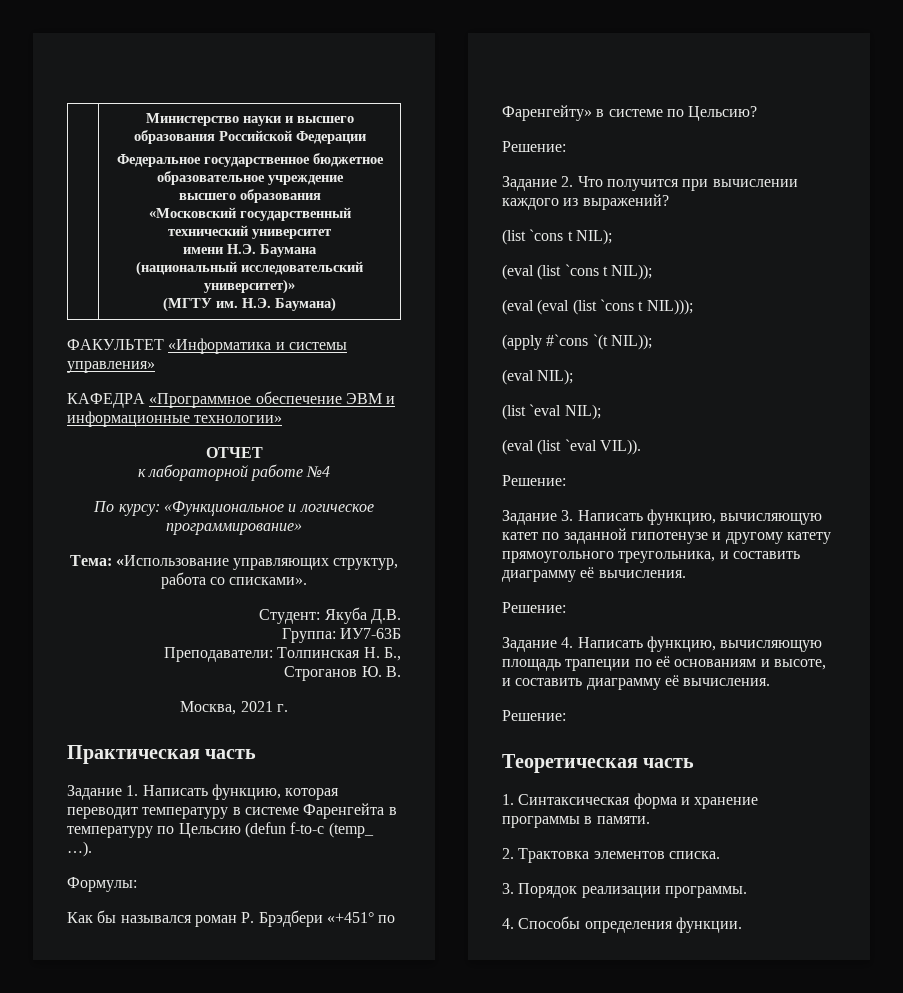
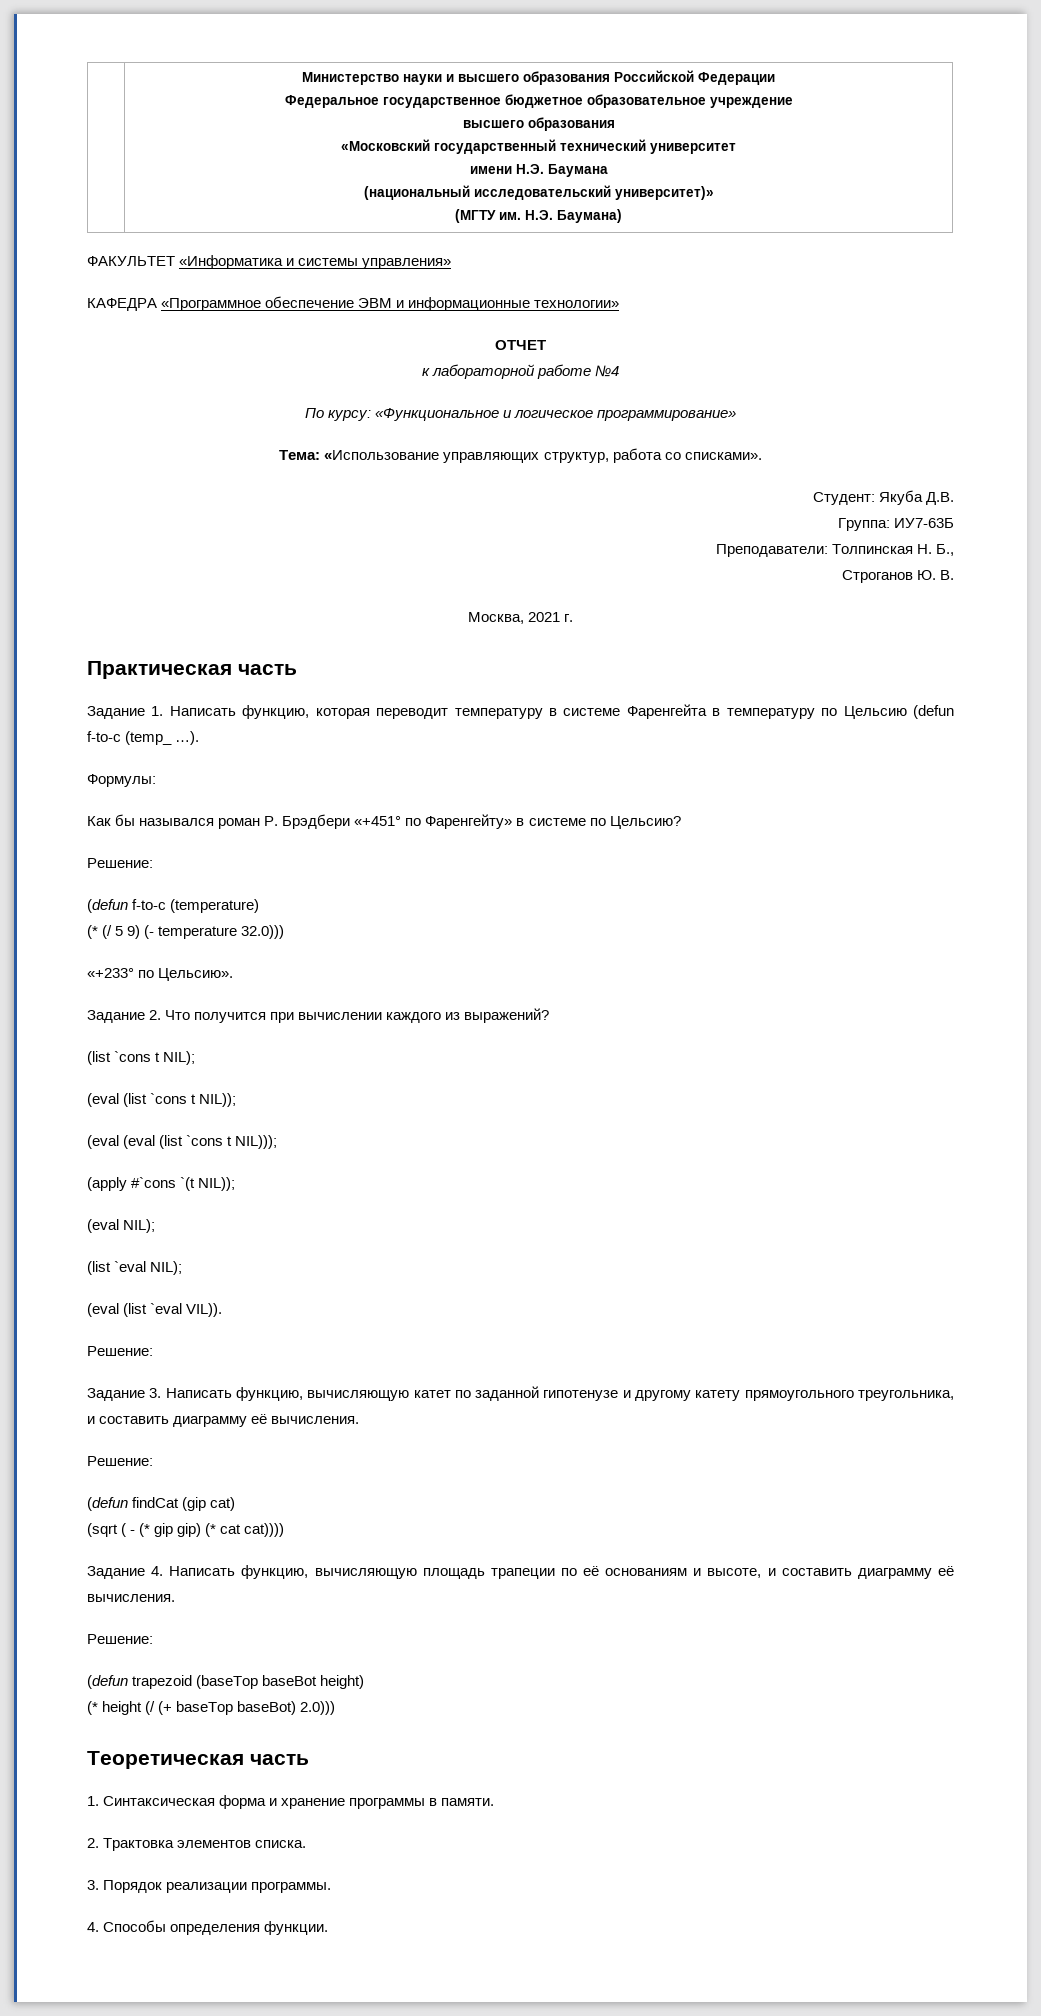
(566, 146) none -> [87,899,260,913] [87,925,285,939] [87,968,234,981] // (defun f-to-c (temperature) // (* (/ 5 9) (- temperature 32.0))) // «+233° по Цельсию».
(566, 607) none -> [87,1497,236,1511] [87,1523,285,1537] // (defun findCat (gip cat) // (sqrt ( - (* gip gip) (* cat cat))))
(566, 715) none -> [87,1675,365,1689] [87,1701,336,1715] // (defun trapezoid (baseTop baseBot height) // (* height (/ (+ baseTop baseBot) 2.0)))

